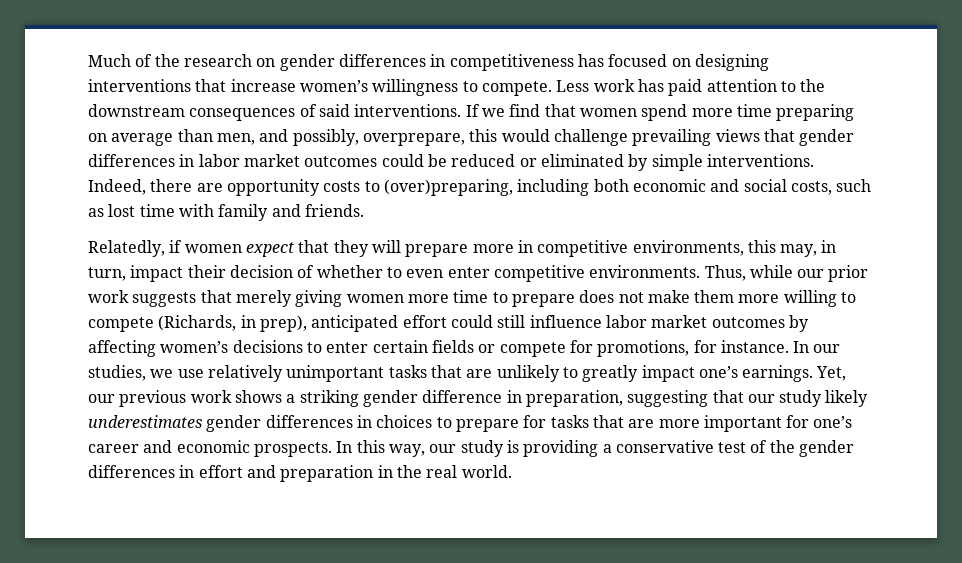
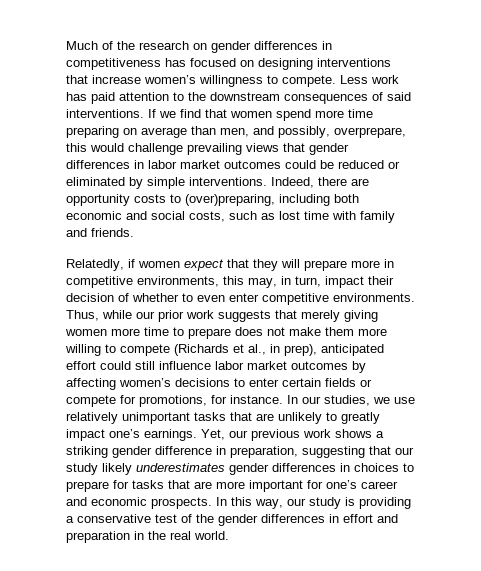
[158,315,237,331] (Richards, -> [174,344,266,356] (Richards et al.,

